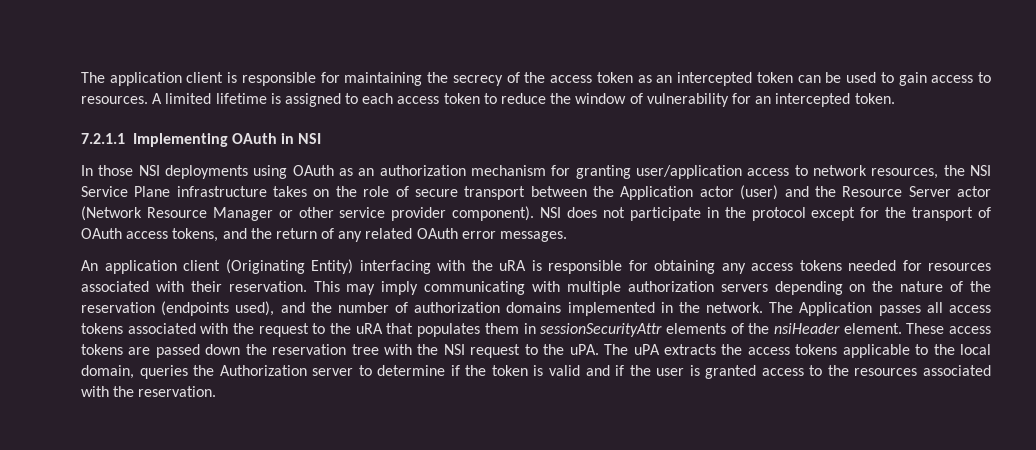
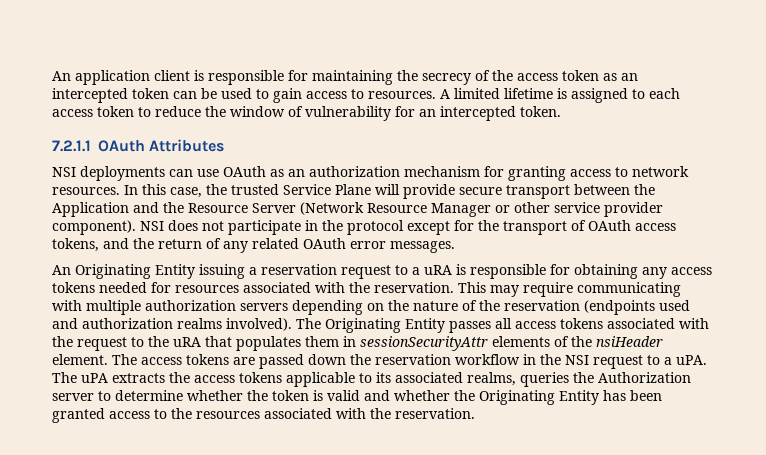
[81,72,105,83] The -> [52,71,71,81] An
[132,133,322,147] [81,165,288,179] Implementing OAuth in NSI // In those NSI deployments using -> [98,139,225,152] [52,166,219,181] OAuth Attributes // NSI deployments can use
[635,165,742,179] user/application -> (566, 173) none
[871,165,992,179] [81,186,409,197] resources, the NSI Service Plane infrastructure takes on the role of -> [52,184,455,199] resources. In this case, the trusted Service Plane will provide
[699,185,779,200] actor (user) -> (129, 209) none
[956,186,991,197] actor -> (296, 208) none
[104,259,493,274] application client (Originating Entity) interfacing with the -> [75,264,420,279] Originating Entity issuing a reservation request to a
[190,281,222,292] their -> [349,282,370,293] the
[381,281,419,295] imply -> [523,282,573,297] require
[235,301,873,316] used), and the number of authorization domains implemented in the network. The Application -> [659,300,690,311] [52,318,445,333] used and authorization realms involved). The Originating Entity
[906,323,945,334] These -> [112,354,137,365] The
[351,344,413,355] tree with -> [455,354,536,365] workflow in
[543,344,565,355] the -> [664,357,672,365] a
[933,344,991,355] [81,365,134,379] the local domain, -> [376,372,516,386] its associated realms,
[450,365,460,376] if -> [187,390,243,401] whether
[615,365,700,376] if the user is -> [394,390,662,405] whether the Originating Entity has been

